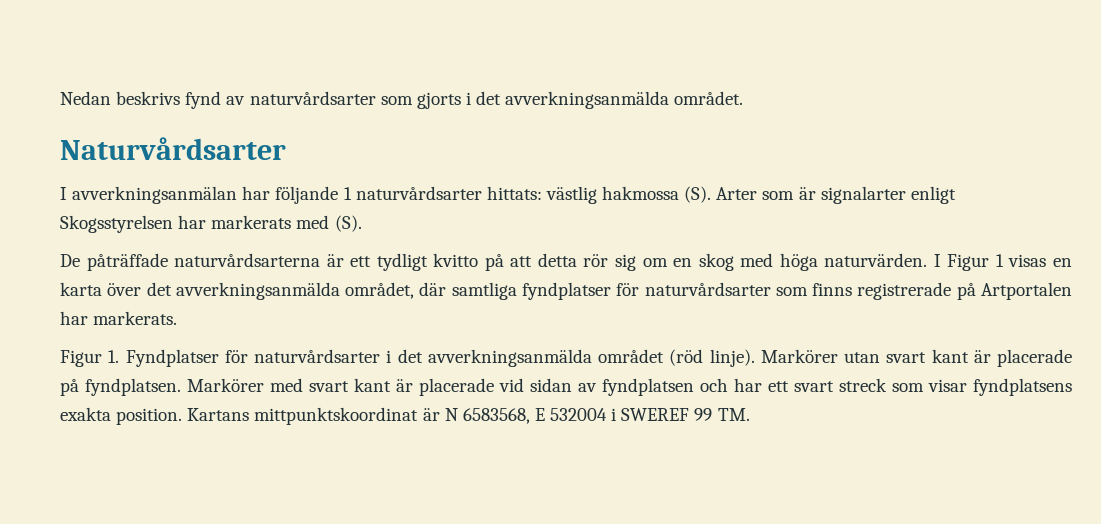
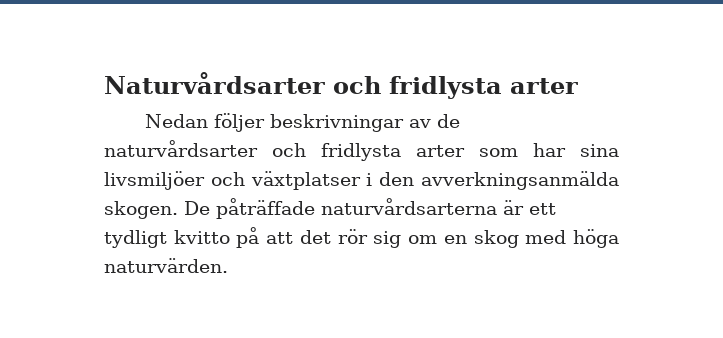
[60,91,744,109] [60,137,286,160] [60,186,956,204] [60,215,362,233] Nedan beskrivs fynd av naturvårdsarter som gjorts i det avverkningsanmälda området. // Naturvårdsarter // I avverkningsanmälan har följande 1 naturvårdsarter hittats: västlig hakmossa (S). Arter som är signalarter enligt Skogsstyrelsen har markerats med (S). // -> [104,72,578,99] [145,113,461,132] [104,140,619,161] [104,171,619,190] [104,201,178,219] Naturvårdsarter och fridlysta arter // Nedan följer beskrivningar av de naturvårdsarter och fridlysta arter som har sina livsmiljöer och växtplatser i den avverkningsanmälda skogen.
[537,253,577,267] detta -> [299,230,331,244] det
[933,254,1072,271] [60,282,1073,300] [60,311,178,325] [60,349,1072,367] [60,378,1072,396] [60,407,750,425] I Figur 1 visas en karta över det avverkningsanmälda området, där samtliga fyndplatser för naturvårdsarter som finns registrerade på Artportalen har markerats. // Figur 1. Fyndplatser för naturvårdsarter i det avverkningsanmälda området (röd linje). Markörer utan svart kant är placerade på fyndplatsen. Markörer med svart kant är placerade vid sidan av fyndplatsen och har ett svart streck som visar fyndplatsens exakta position. Kartans mittpunktskoordinat är N 6583568, E 532004 i SWEREF 99 TM. -> (228, 265) none

